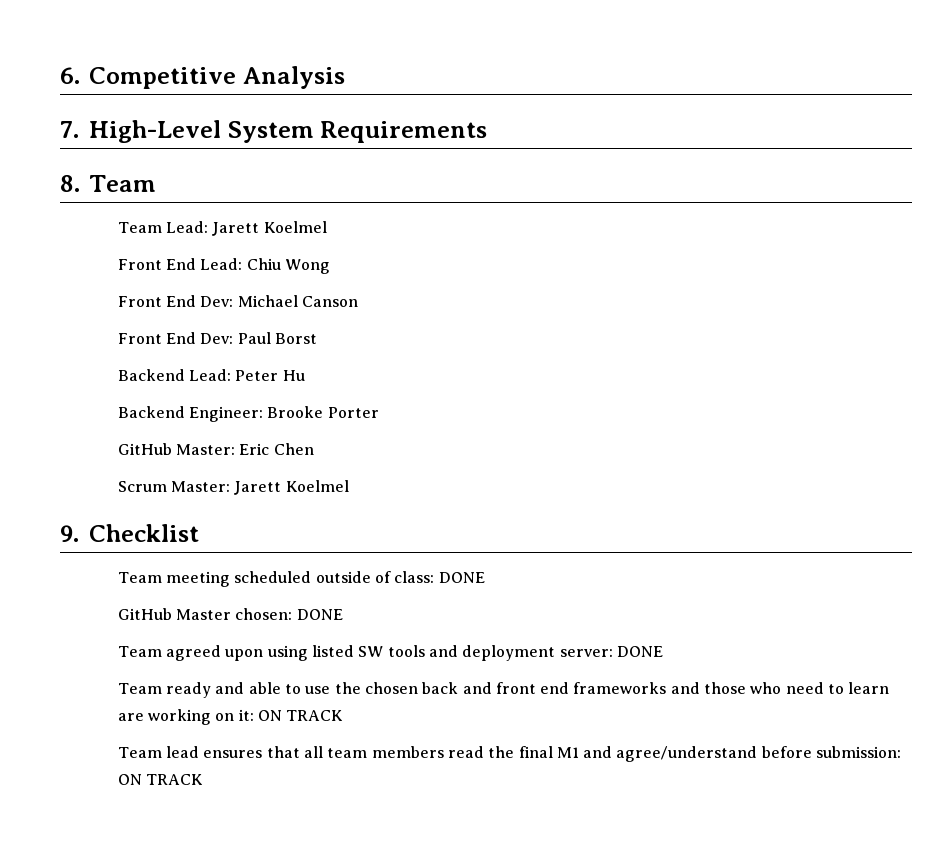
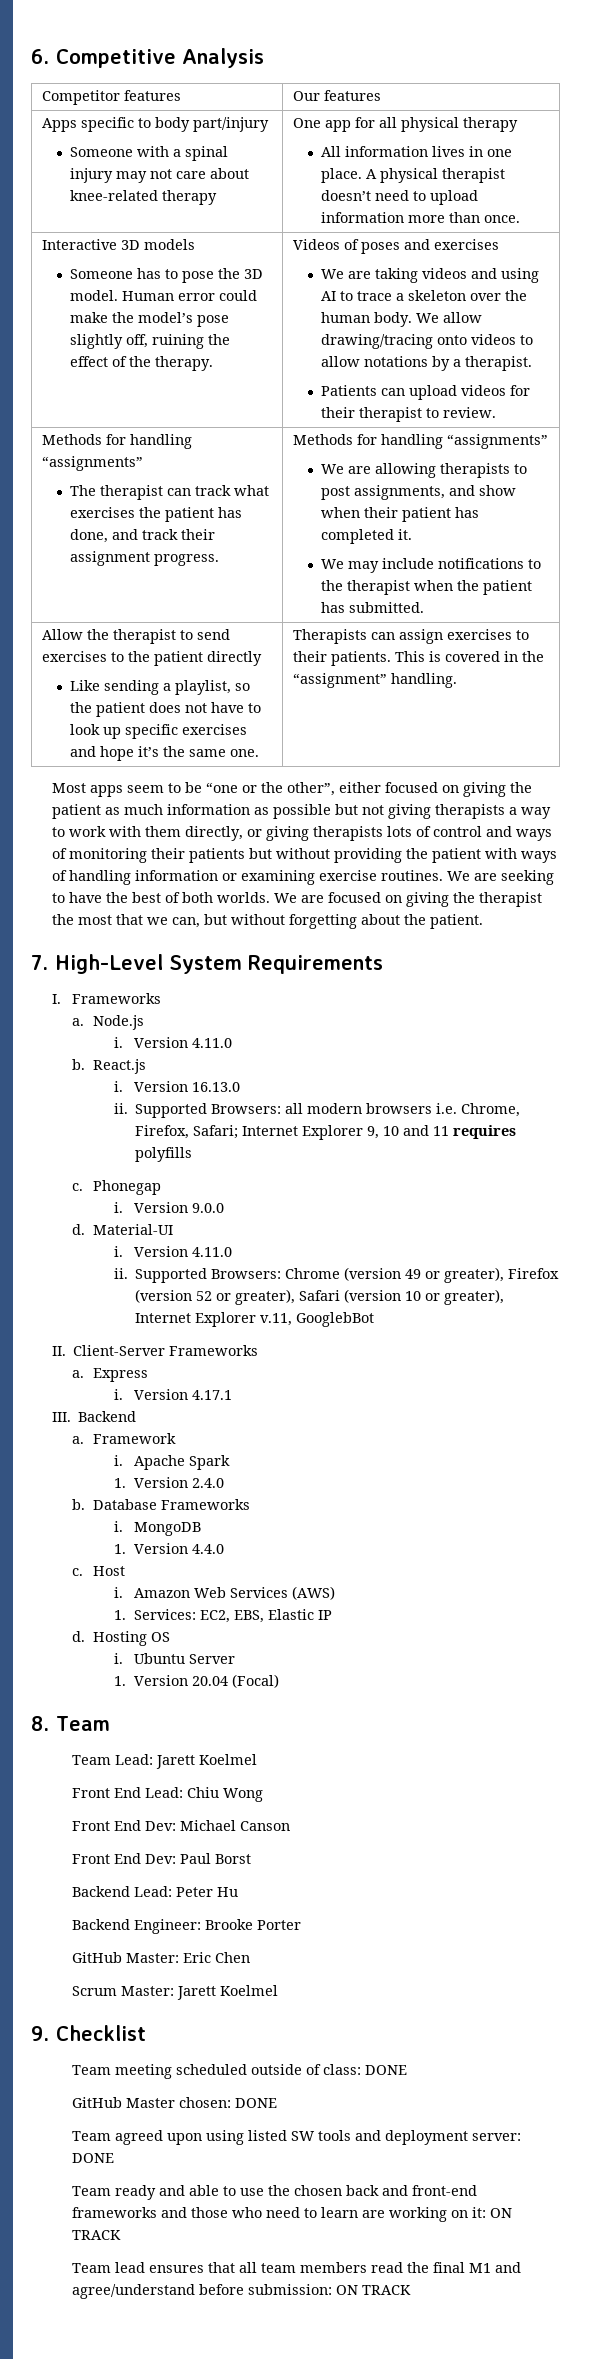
[60,120,488,143] // 7. High-Level System Requirements -> [41,90,181,105] [292,90,381,101] [41,117,269,132] [70,146,229,161] [70,168,250,183] [70,190,218,205] [292,117,518,132] [321,146,513,157] [321,168,506,183] [321,190,479,205] [321,212,521,223] [41,239,195,250] [70,268,264,283] [70,290,258,301] [70,312,230,327] [70,334,231,349] [70,356,214,371] [292,239,499,254] [321,268,540,283] [321,290,528,301] [321,312,483,327] [321,334,534,349] [321,356,533,371] [321,385,531,400] [321,407,497,422] [41,434,192,449] [41,456,143,471] [70,485,270,500] [70,507,243,522] [70,529,216,543] [70,551,220,566] [292,434,548,449] [321,463,528,478] [321,485,517,500] [321,507,480,522] [321,529,413,544] [321,558,542,573] [321,580,533,595] [321,602,425,613] [41,629,230,644] [41,651,262,666] [70,680,251,695] [70,702,262,717] [70,724,248,739] [70,746,260,761] [292,629,529,644] [292,651,544,666] [292,673,457,688] [51,782,532,797] [51,804,551,819] [51,826,552,841] [51,848,557,863] [51,870,554,885] [51,892,542,907] [51,914,483,929] [31,954,384,974] [51,993,162,1004] [72,1015,144,1030] [113,1037,233,1048] [72,1059,146,1074] [113,1081,241,1092] [113,1103,520,1118] [134,1125,516,1140] [134,1147,192,1162] [72,1180,161,1195] [113,1202,225,1213] [72,1224,173,1235] [113,1246,233,1257] [113,1267,559,1283] [134,1289,504,1305] [134,1312,374,1327] [51,1345,258,1356] [72,1368,148,1382] [113,1389,233,1400] [51,1411,136,1422] [72,1433,176,1444] [113,1455,231,1470] [113,1477,225,1488] [72,1499,250,1510] [113,1521,202,1536] [113,1543,225,1554] [72,1566,125,1576] [113,1586,336,1600] [113,1609,333,1623] [72,1631,170,1646] [113,1653,236,1664] [113,1674,280,1688] // Competitor features | Our features // Apps specific to body part/injury // Someone with a spinal injury may not care about knee-related therapy | One app for all physical therapy // All information lives in one place. A physical therapist doesn’t need to upload information more than once. // Interactive 3D models // Someone has to pose the 3D model. Human error could make the model’s pose slightly off, ruining the effect of the therapy. | Videos of poses and exercises // We are taking videos and using AI to trace a skeleton over the human body. We allow drawing/tracing onto videos to allow notations by a therapist. // Patients can upload videos for their therapist to review. // Methods for handling “assignments” // The therapist can track what exercises the patient has done, and track their assignment progress. | Methods for handling “assignments” // We are allowing therapists to post assignments, and show when their patient has completed it. // We may include notifications to the therapist when the patient has submitted. // Allow the therapist to send exercises to the patient directly // Like sending a playlist, so the patient does not have to look up specific exercises and hope it’s the same one. | Therapists can assign exercises to their patients. This is covered in the “assignment” handling. // Most apps seem to be “one or the other”, either focused on giving the patient as much information as possible but not giving therapists a way to work with them directly, or giving therapists lots of control and ways of monitoring their patients but without providing the patient with ways of handling information or examining exercise routines. We are seeking to have the best of both worlds. We are focused on giving the therapist the most that we can, but without forgetting about the patient. // 7. High-Level System Requirements // I. Frameworks // a. Node.js // i. Version 4.11.0 // b. React.js // i. Version 16.13.0 // ii. Supported Browsers: all modern browsers i.e. Chrome, Firefox, Safari; Internet Explorer 9, 10 and 11 requires polyfills // c. Phonegap // i. Version 9.0.0 // d. Material-UI // i. Version 4.11.0 // ii. Supported Browsers: Chrome (version 49 or greater), Firefox (version 52 or greater), Safari (version 10 or greater), Internet Explorer v.11, GooglebBot // II. Client-Server Frameworks // a. Express // i. Version 4.17.1 // III. Backend // a. Framework // i. Apache Spark // 1. Version 2.4.0 // b. Database Frameworks // i. MongoDB // 1. Version 4.4.0 // c. Host // i. Amazon Web Services (AWS) // 1. Services: EC2, EBS, Elastic IP // d. Hosting OS // i. Ubuntu Server // 1. Version 20.04 (Focal)
[495,682,570,694] front end -> [412,2185,478,2196] front-end

